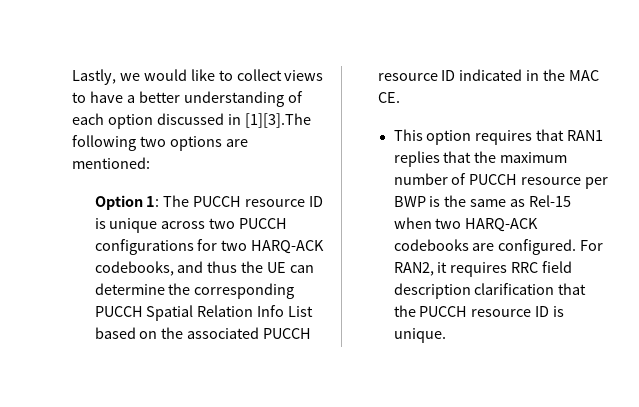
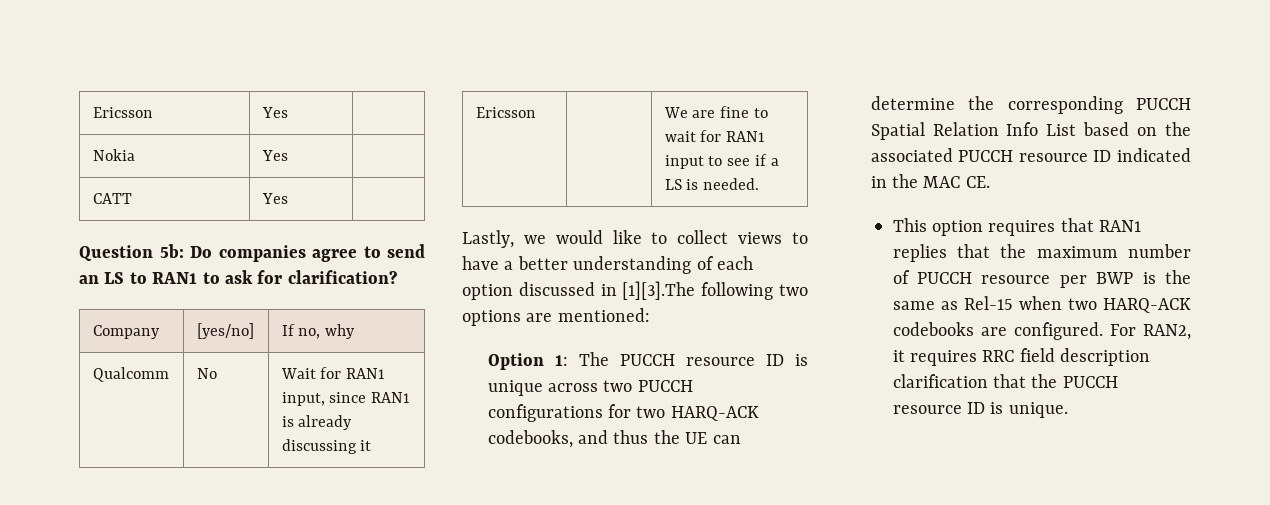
(72, 77) none -> [92,107,153,118] [261,107,288,118] [92,149,135,161] [261,150,288,161] [92,193,132,204] [261,193,288,204] [79,244,425,262] [79,270,397,284] [92,325,160,339] [196,323,254,339] [281,324,356,339] [92,367,169,382] [196,368,217,379] [280,367,386,379] [281,392,411,406] [281,415,353,430] [281,439,372,454] [475,107,536,118] [663,106,769,118] [664,130,766,142] [664,154,780,169] [664,178,760,190] Ericsson | Yes | // Nokia | Yes | // CATT | Yes | // Question 5b: Do companies agree to send an LS to RAN1 to ask for clarification? // Company | [yes/no] | If no, why // Qualcomm | No | Wait for RAN1 input, since RAN1 is already discussing it // Ericsson | | We are fine to wait for RAN1 input to see if a LS is needed. //

